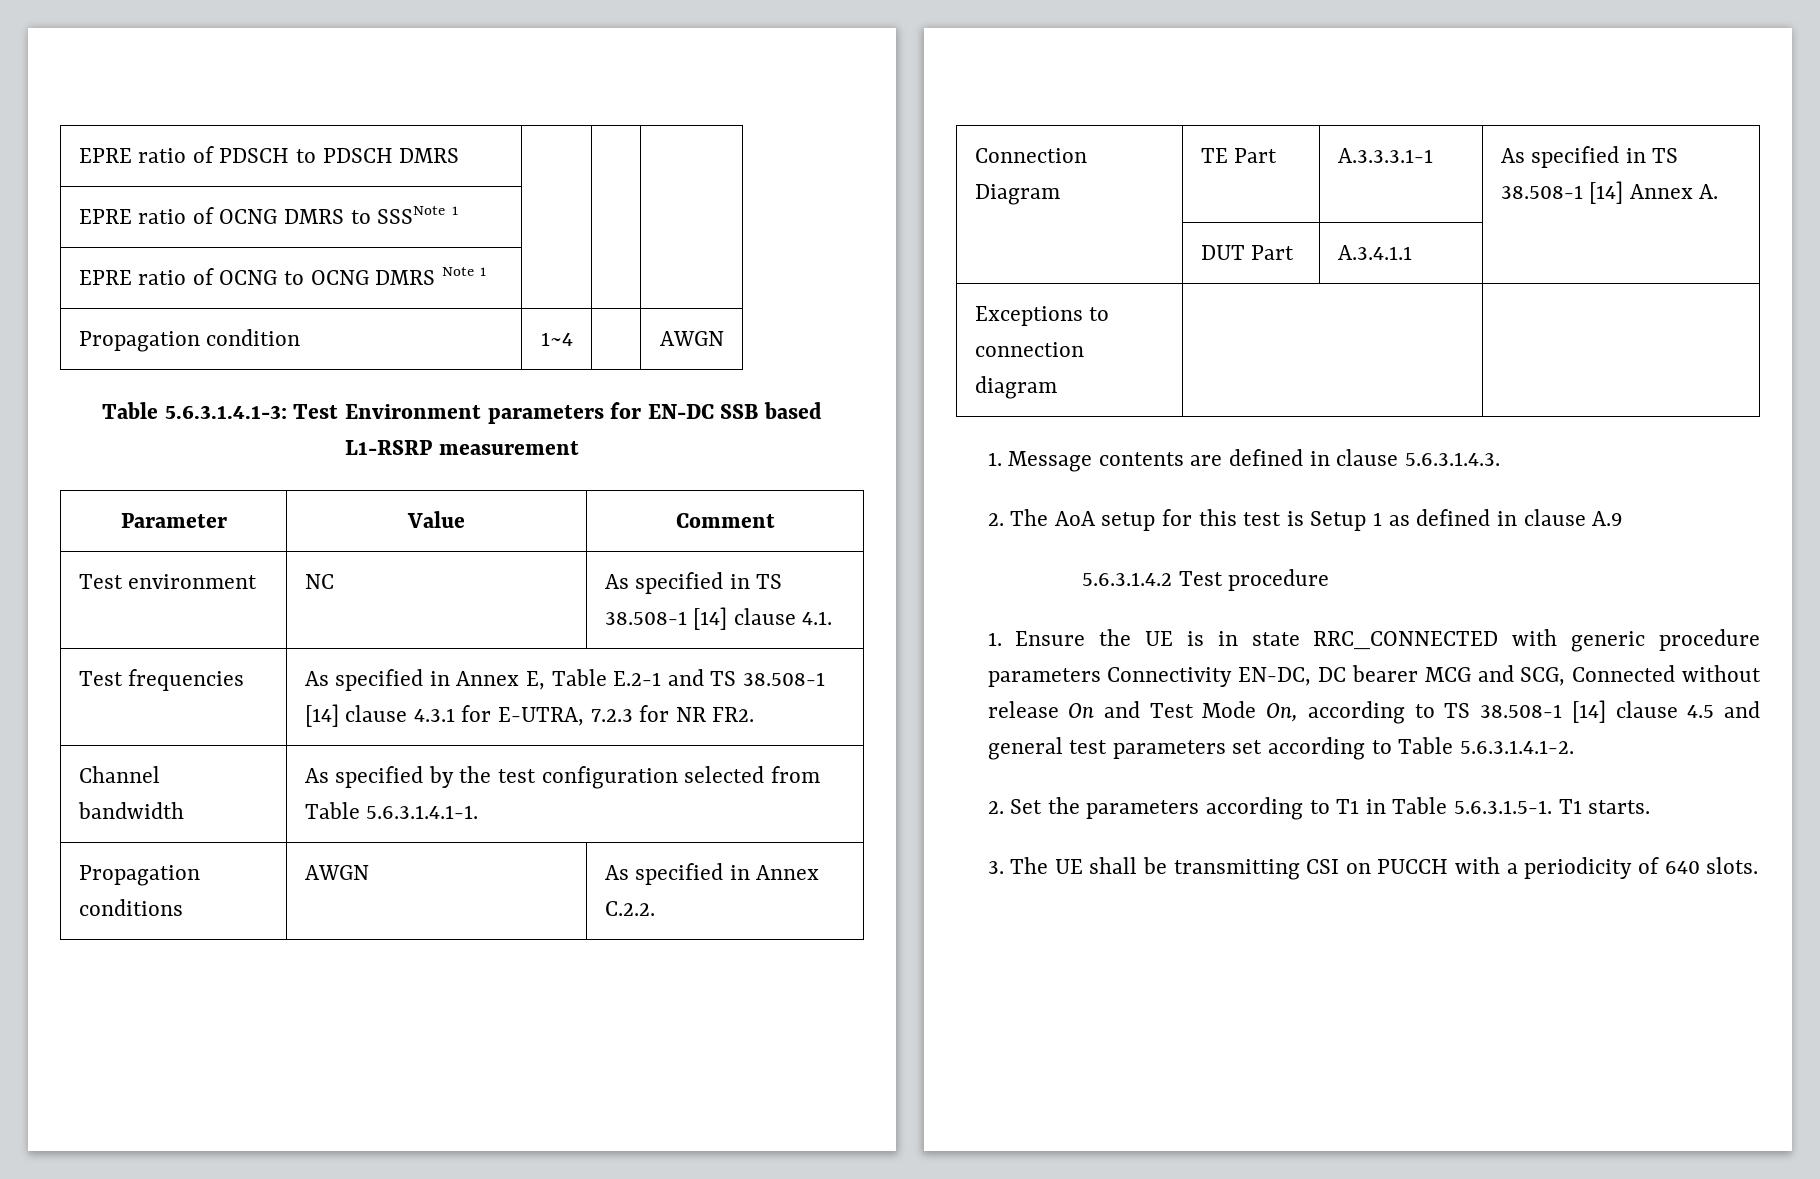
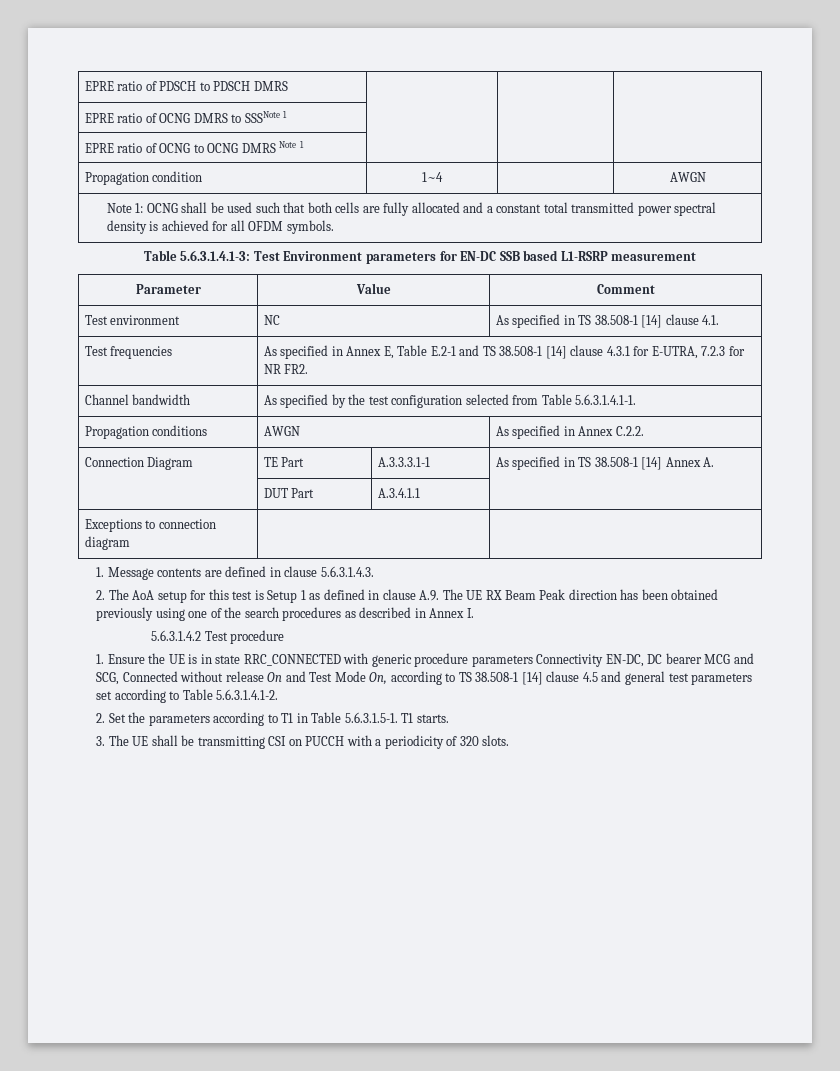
(724, 338) none -> [106,202,717,216] [106,220,334,234] // Note 1: OCNG shall be used such that both cells are fully allocated and a constant total transmitted power spectral density is achieved for all OFDM symbols.
[1592,511,1624,526] A.9 -> [419,589,719,601] [96,607,474,621] A.9. The UE RX Beam Peak direction has been obtained previously using one of the search procedures as described in Annex I.
[1664,861,1700,874] 640 -> [459,736,479,746] 320

